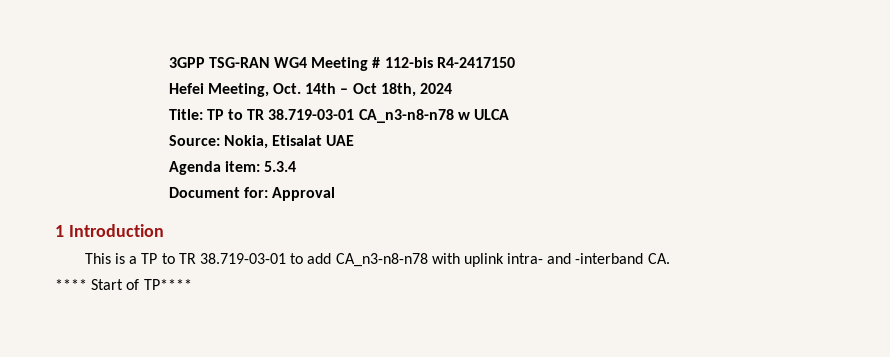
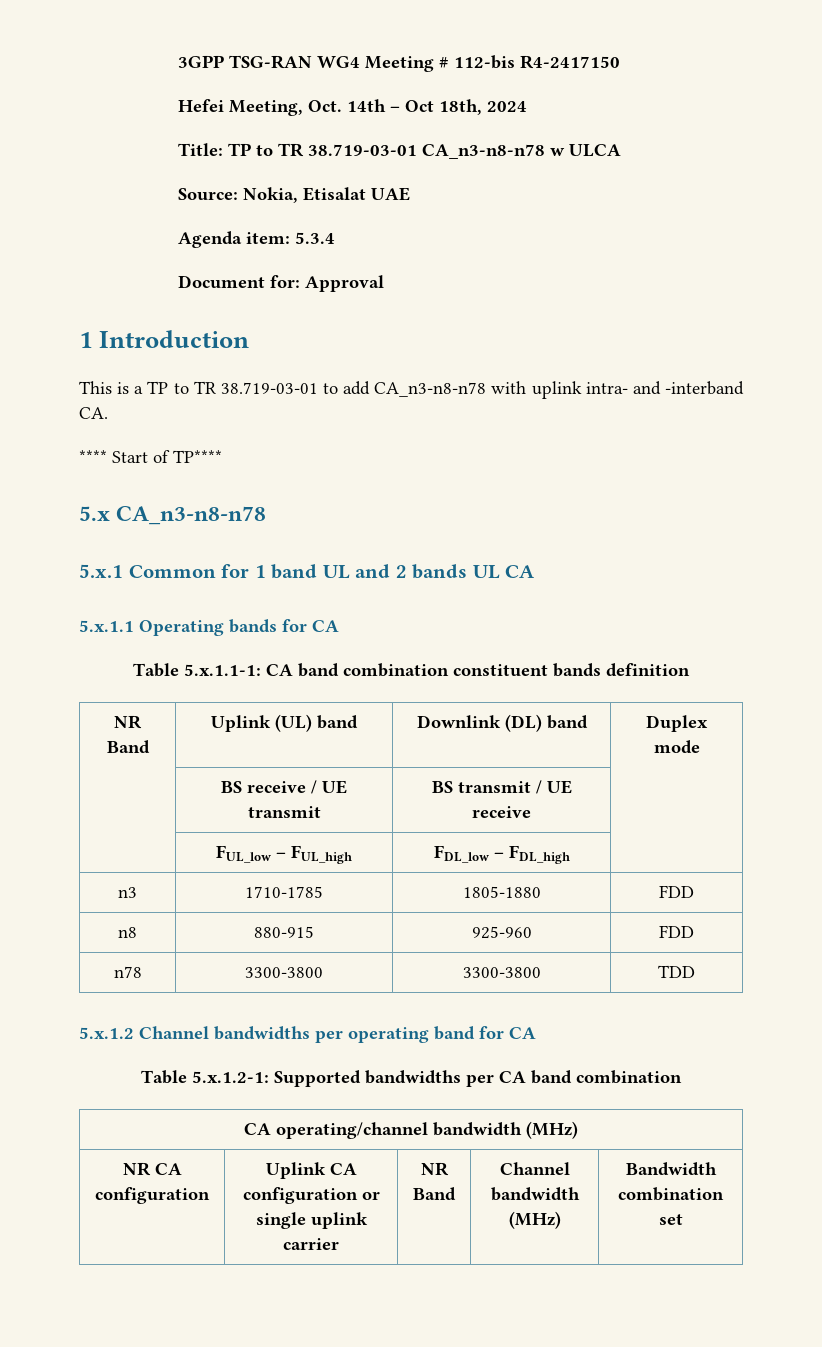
(192, 284) none -> [79,506,267,525] [79,564,536,579] [79,619,339,636] [133,663,690,677] [114,715,142,729] [106,740,150,754] [211,714,358,732] [416,714,588,732] [646,715,708,732] [653,740,700,754] [221,780,347,794] [247,806,321,818] [431,780,572,794] [472,806,531,818] [216,845,352,864] [433,845,570,864] [118,887,137,898] [245,886,323,898] [462,886,541,898] [659,885,694,898] [118,927,137,938] [254,926,314,938] [471,926,532,939] [659,925,694,938] [113,966,142,978] [245,967,323,978] [462,967,541,978] [658,965,695,978] [79,1026,536,1043] [141,1070,682,1087] [244,1121,578,1139] [122,1162,182,1176] [95,1187,210,1204] [265,1162,357,1179] [242,1187,380,1204] [255,1212,368,1229] [283,1238,339,1250] [420,1162,449,1176] [413,1187,456,1201] [499,1162,570,1175] [490,1187,580,1201] [508,1211,561,1229] [625,1162,717,1176] [618,1187,724,1201] [658,1214,683,1225] // 5.x CA_n3-n8-n78 // 5.x.1 Common for 1 band UL and 2 bands UL CA // 5.x.1.1 Operating bands for CA // Table 5.x.1.1-1: CA band combination constituent bands definition // NR Band | Uplink (UL) band | Downlink (DL) band | Duplex mode // | BS receive / UE transmit | BS transmit / UE receive | // | FUL_low – FUL_high | FDL_low – FDL_high | // n3 | 1710-1785 | 1805-1880 | FDD // n8 | 880-915 | 925-960 | FDD // n78 | 3300-3800 | 3300-3800 | TDD // 5.x.1.2 Channel bandwidths per operating band for CA // Table 5.x.1.2-1: Supported bandwidths per CA band combination // CA operating/channel bandwidth (MHz) // NR CA configuration | Uplink CA configuration or single uplink carrier | NR Band | Channel bandwidth (MHz) | Bandwidth combination set

